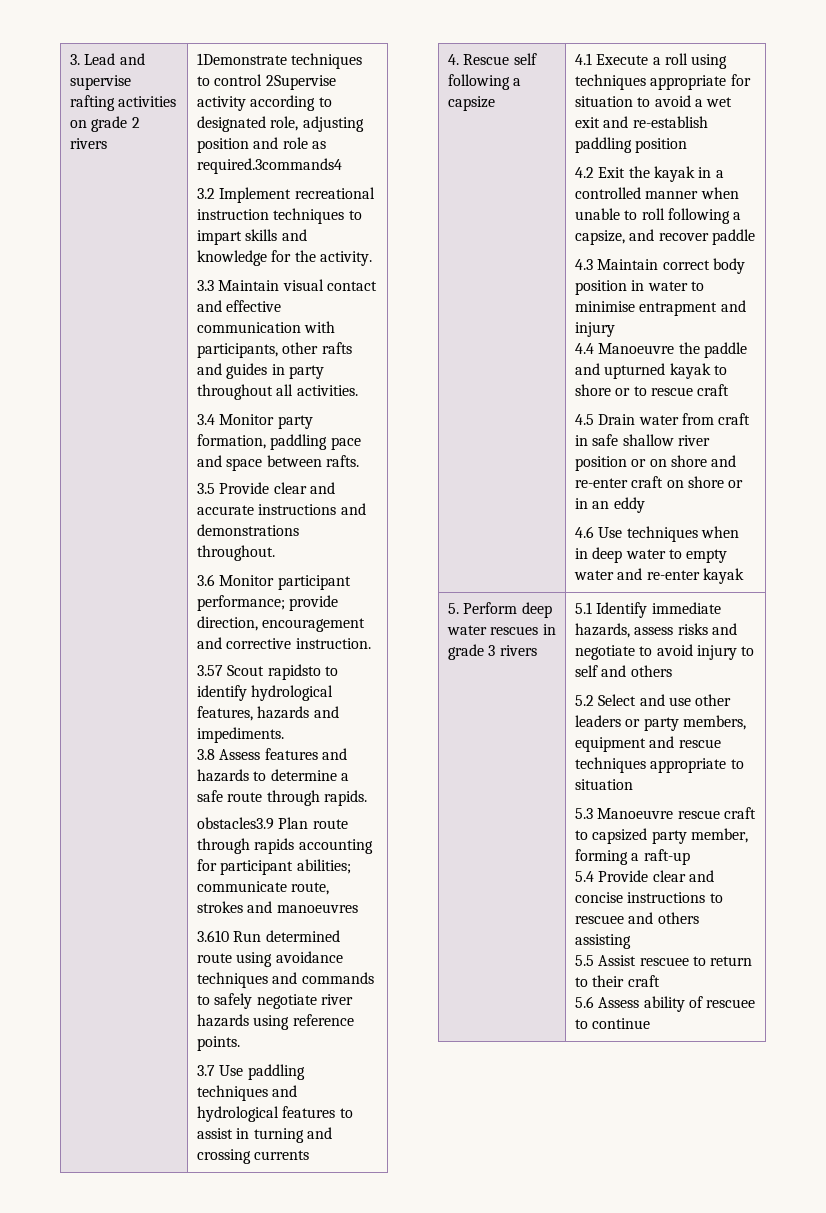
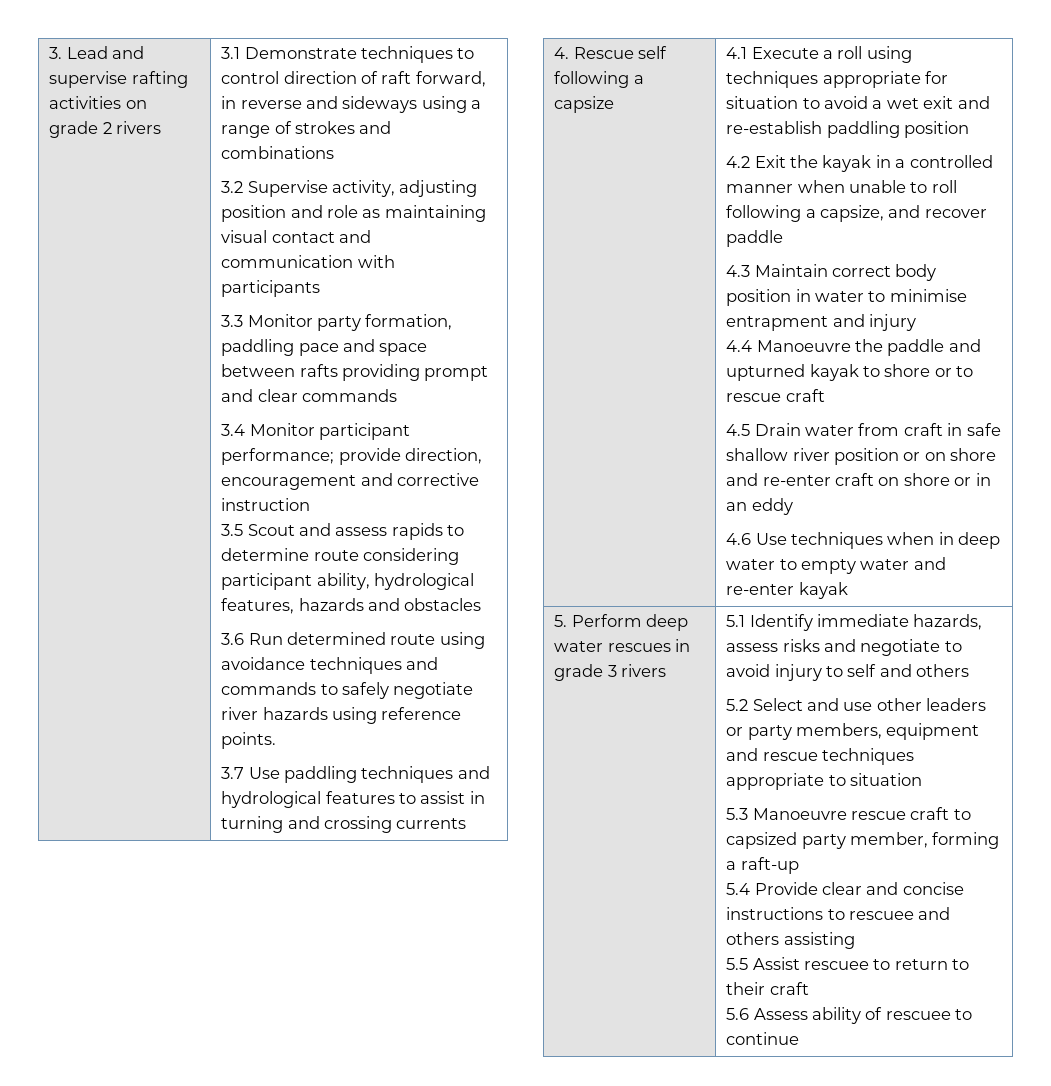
[197,53,288,65] 1Demonstrate -> [221,47,357,59] 3.1 Demonstrate
[265,75,336,90] [197,95,332,111] [197,116,299,132] 2Supervise activity according to designated role, -> [283,71,486,87] [221,96,482,113] [221,121,392,138] [221,146,335,159] [221,180,396,197] direction of raft forward, in reverse and sideways using a range of strokes and combinations // 3.2 Supervise activity,
[197,158,343,174] [197,187,375,203] [197,208,362,224] [197,229,307,245] [197,250,373,266] [197,280,280,291] required.3commands4 // 3.2 Implement recreational instruction techniques to impart skills and knowledge for the activity. // 3.3 Maintain -> [384,205,486,222] maintaining
[226,300,282,312] effective -> (372, 236) none
[197,342,352,358] [197,363,325,379] [197,384,358,400] [197,414,216,425] participants, other rafts and guides in party throughout all activities. // 3.4 -> [221,280,321,297] [221,315,244,327] participants // 3.3
[326,455,360,467] [197,482,336,494] [197,503,366,515] [197,524,300,536] [197,545,276,561] [197,574,216,586] rafts. // 3.5 Provide clear and accurate instructions and demonstrations throughout. // 3.6 -> [299,364,489,381] [221,389,398,402] [221,424,246,436] rafts providing prompt and clear commands // 3.4
[295,638,371,649] [197,664,339,680] [197,685,334,701] [197,706,339,721] [197,727,285,743] [197,748,348,760] [197,769,350,782] [197,790,368,806] [197,817,348,830] [197,838,373,854] [197,859,351,875] [197,881,330,895] [197,901,358,913] [197,930,230,942] instruction. // 3.57 Scout rapidsto to identify hydrological features, hazards and impediments. // 3.8 Assess features and hazards to determine a safe route through rapids. // obstacles3.9 Plan route through rapids accounting for participant abilities; communicate route, strokes and manoeuvres // 3.610 -> [221,498,311,511] [221,523,465,540] [221,548,460,565] [221,573,475,590] [221,598,482,614] [221,633,245,645] instruction // 3.5 Scout and assess rapids to determine route considering participant ability, hydrological features, hazards and obstacles // 3.6

